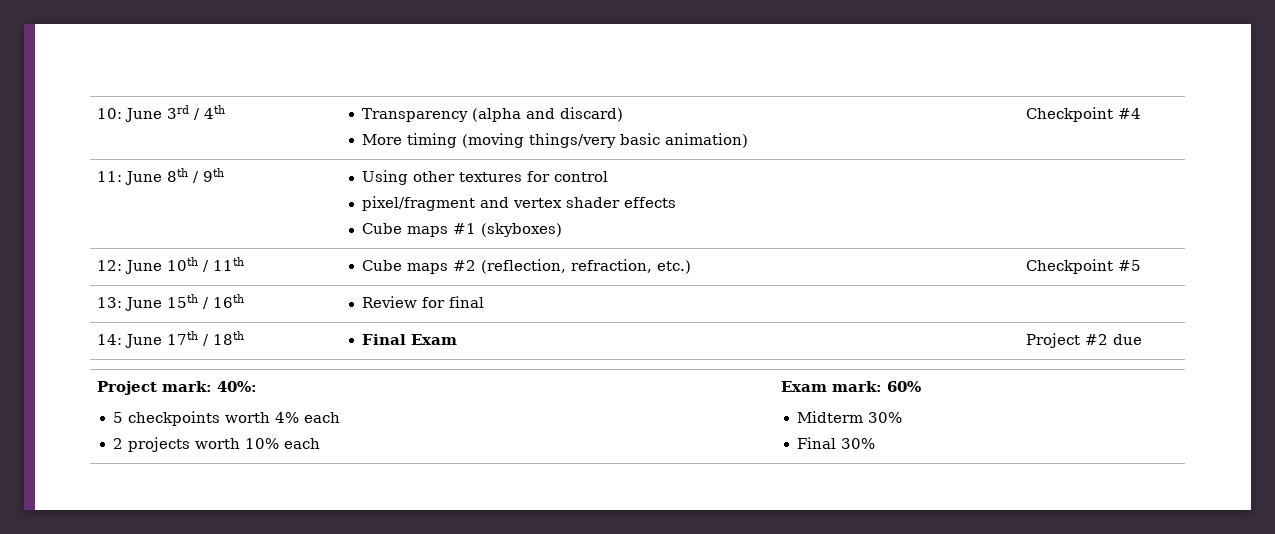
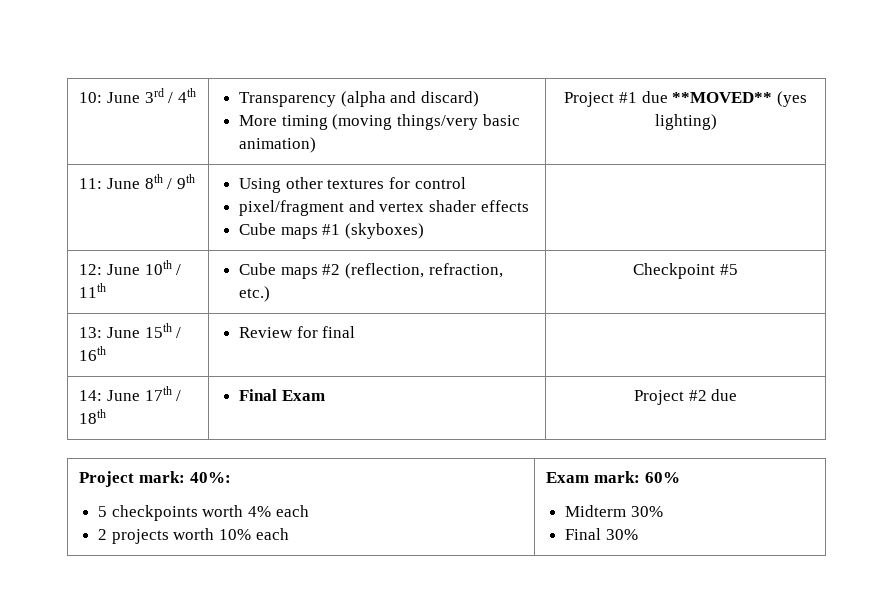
[1026,107,1141,122] Checkpoint #4 -> [564,91,807,107] [654,114,717,130] Project #1 due **MOVED** (yes lighting)

